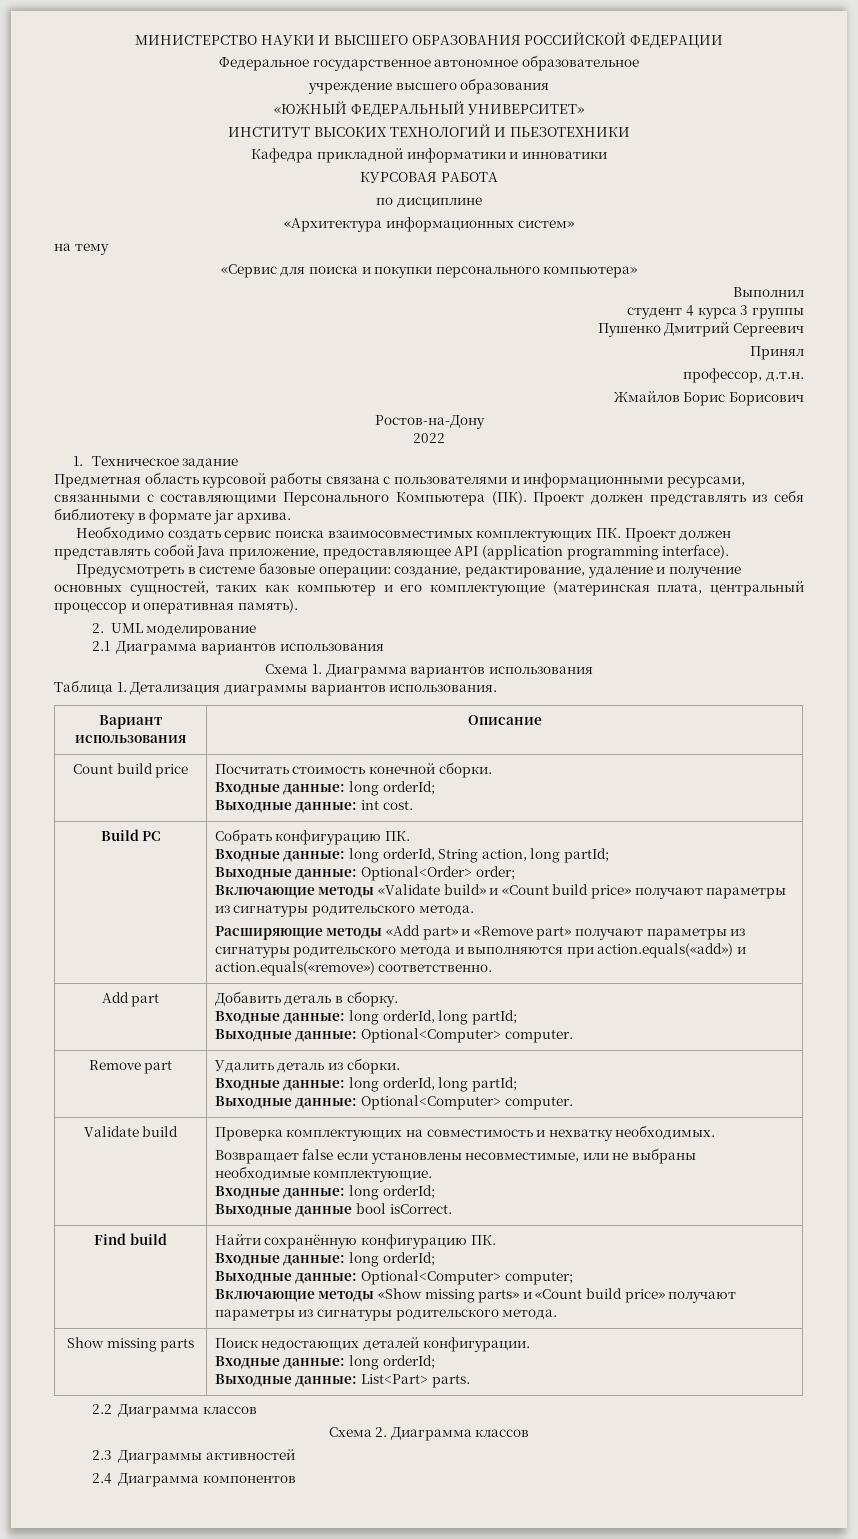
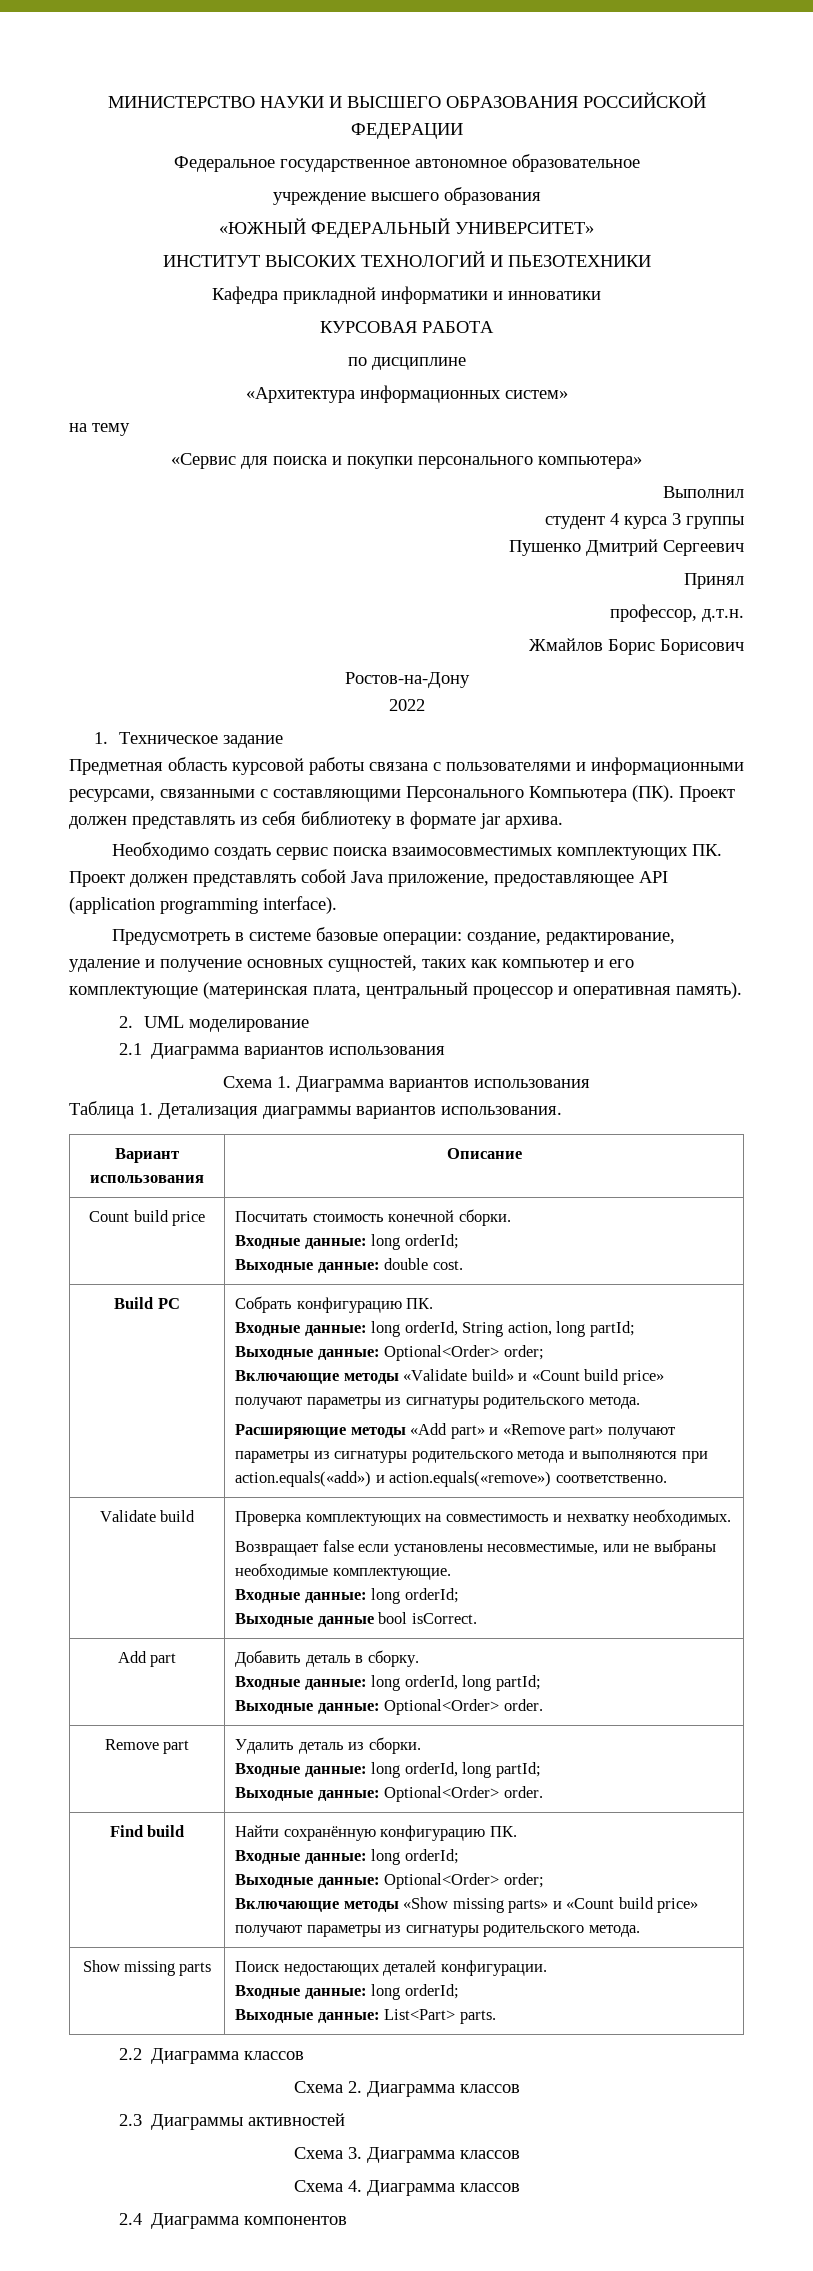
[360,800,379,810] int -> [384,1258,429,1270] double
[101,992,160,1007] [214,991,398,1007] [214,1010,517,1025] [214,1028,573,1043] [88,1060,173,1074] [213,1058,400,1074] [214,1077,517,1092] [214,1095,573,1110] // Add part | Добавить деталь в сборку. // Входные данные: long orderId, long partId; // Выходные данные: Optional<Computer> computer. // Remove part | Удалить деталь из сборки. // Входные данные: long orderId, long partId; // Выходные данные: Optional<Computer> computer. -> (667, 1479) none
(452, 1209) none -> [117,1651,177,1667] [235,1650,419,1667] [235,1675,541,1691] [235,1699,543,1715] [104,1739,190,1754] [235,1737,421,1754] [235,1762,541,1778] [235,1786,543,1802] // Add part | Добавить деталь в сборку. // Входные данные: long orderId, long partId; // Выходные данные: Optional<Order> order. // Remove part | Удалить деталь из сборки. // Входные данные: long orderId, long partId; // Выходные данные: Optional<Order> order.
[360,1270,573,1285] Optional<Computer> computer; -> [384,1873,544,1889] Optional<Order> order;
(296, 1454) none -> [293,2147,520,2163] [293,2180,520,2196] // Схема 3. Диаграмма классов // Схема 4. Диаграмма классов

